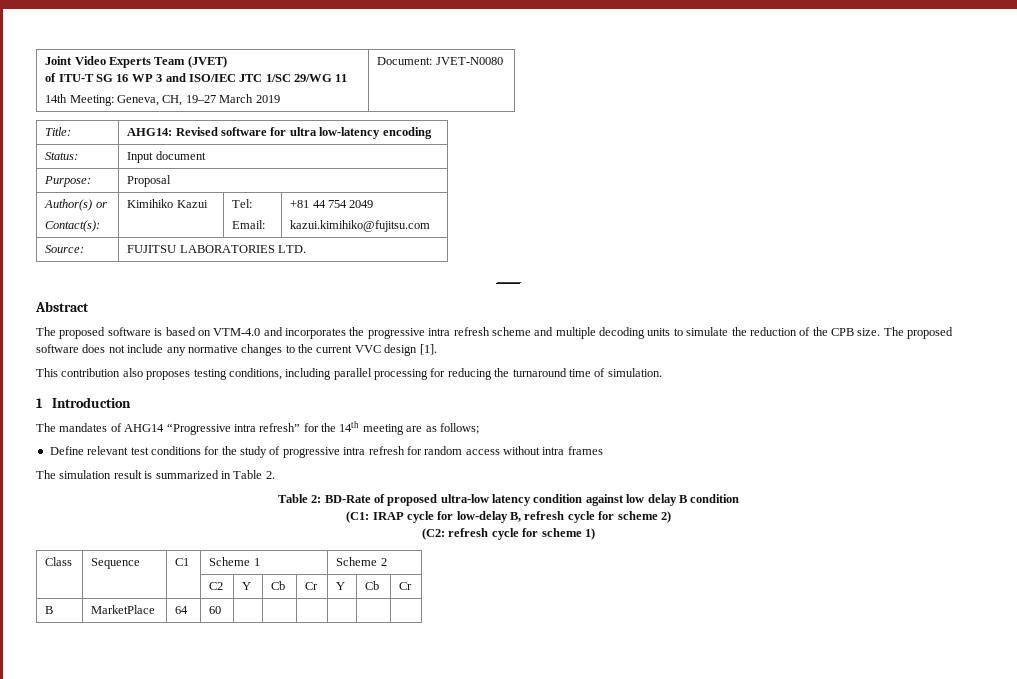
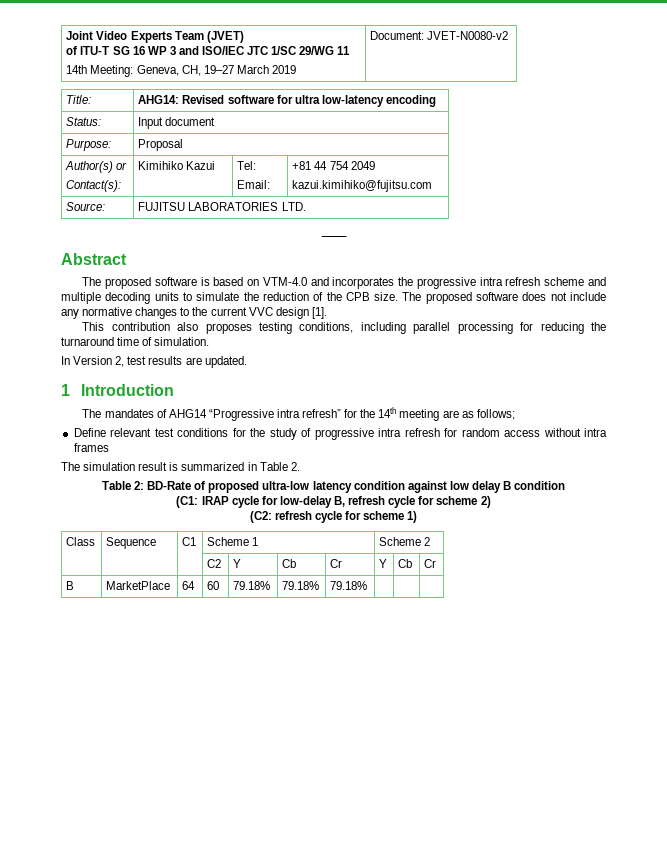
[435,57,503,65] JVET-N0080 -> [427,31,509,40] JVET-N0080-v2
(662, 372) none -> [61,356,247,368] // In Version 2, test results are updated.
(222, 610) | | -> [233,581,271,590] [282,581,320,590] [330,581,368,590] 79.18% | 79.18% | 79.18%

